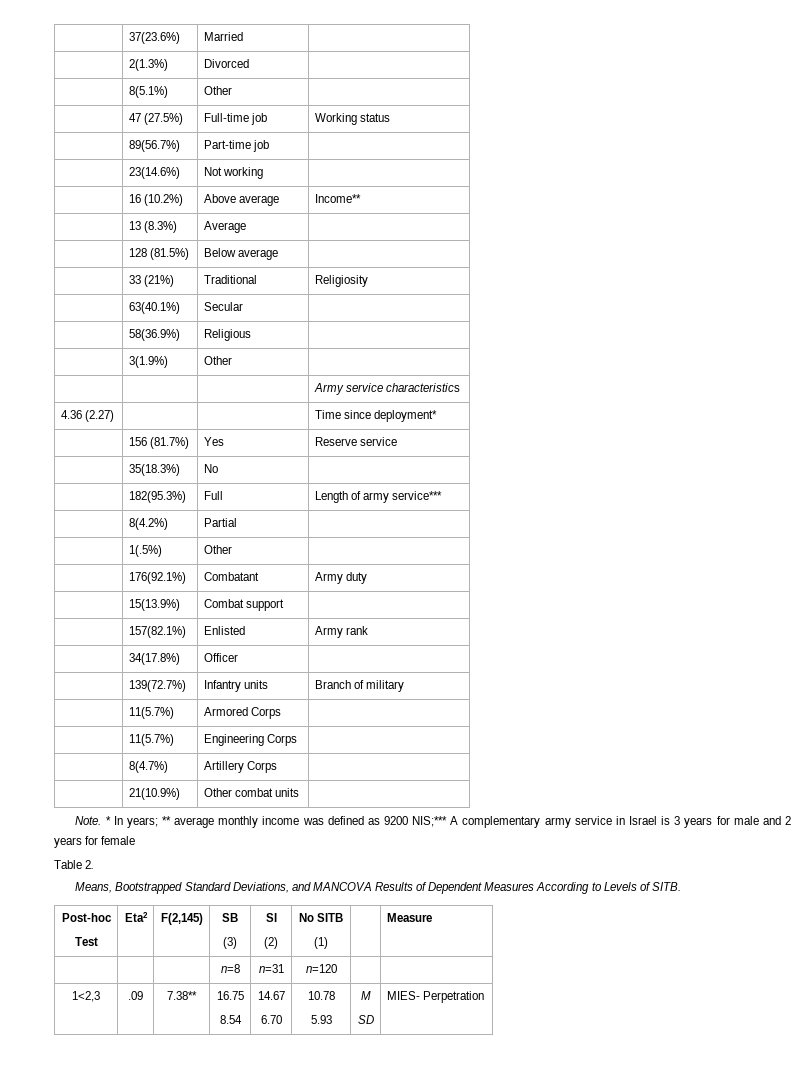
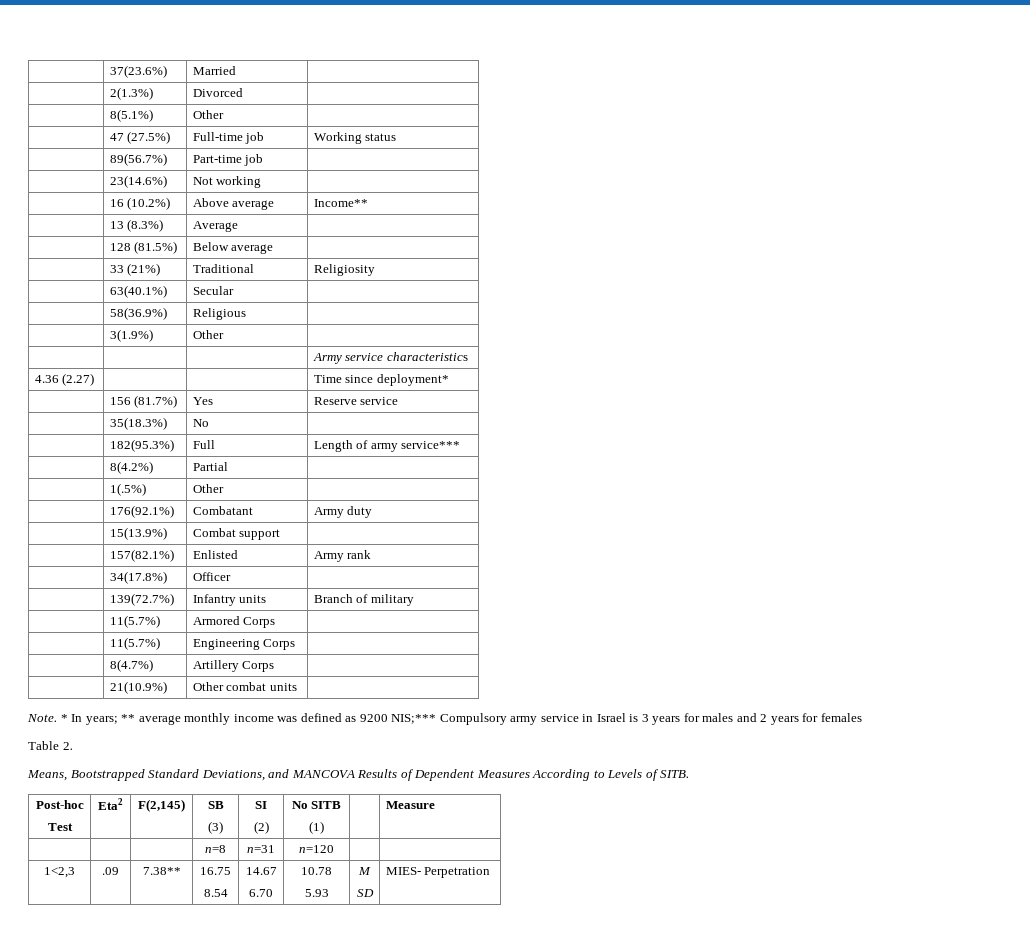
[450,816,541,828] A complementary -> [439,713,507,725] Compulsory
[733,816,759,825] male -> [702,713,734,722] males
[101,836,136,845] female -> [820,713,862,722] females

